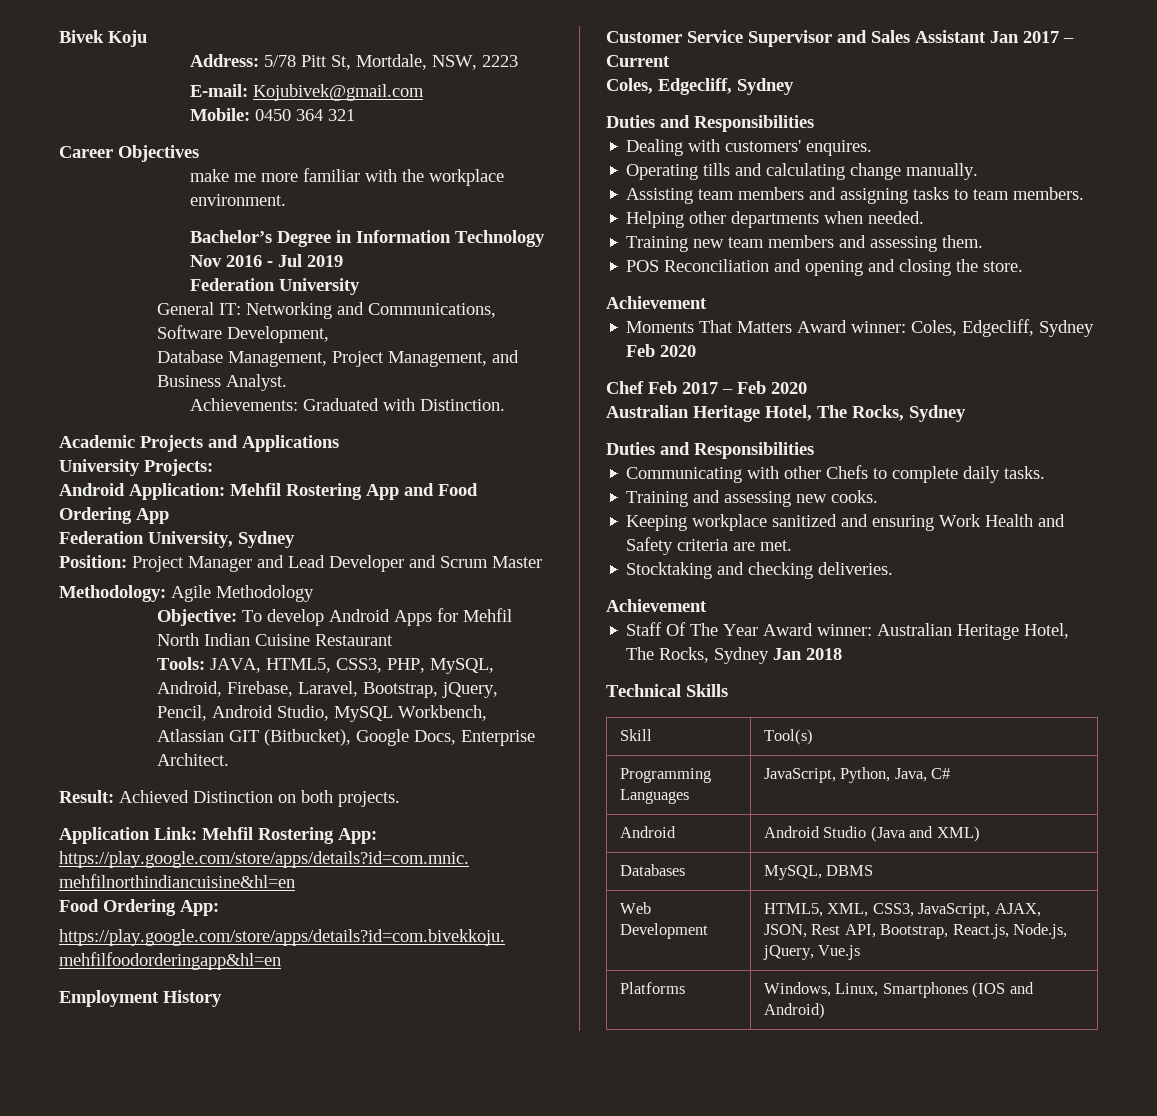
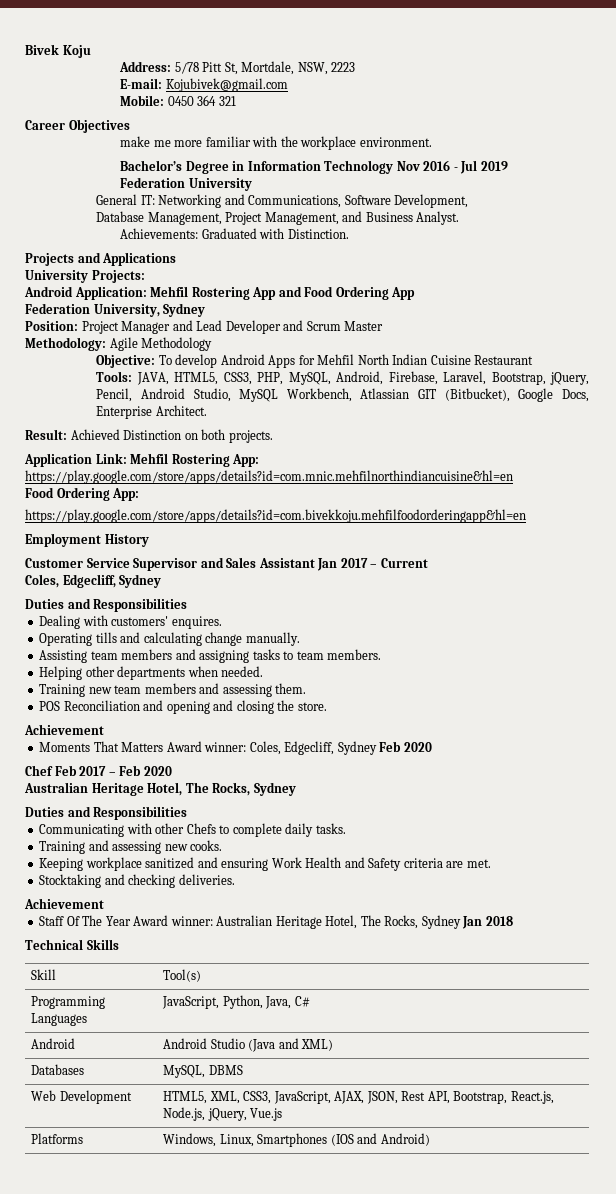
[59,435,135,448] Academic -> (349, 234) none

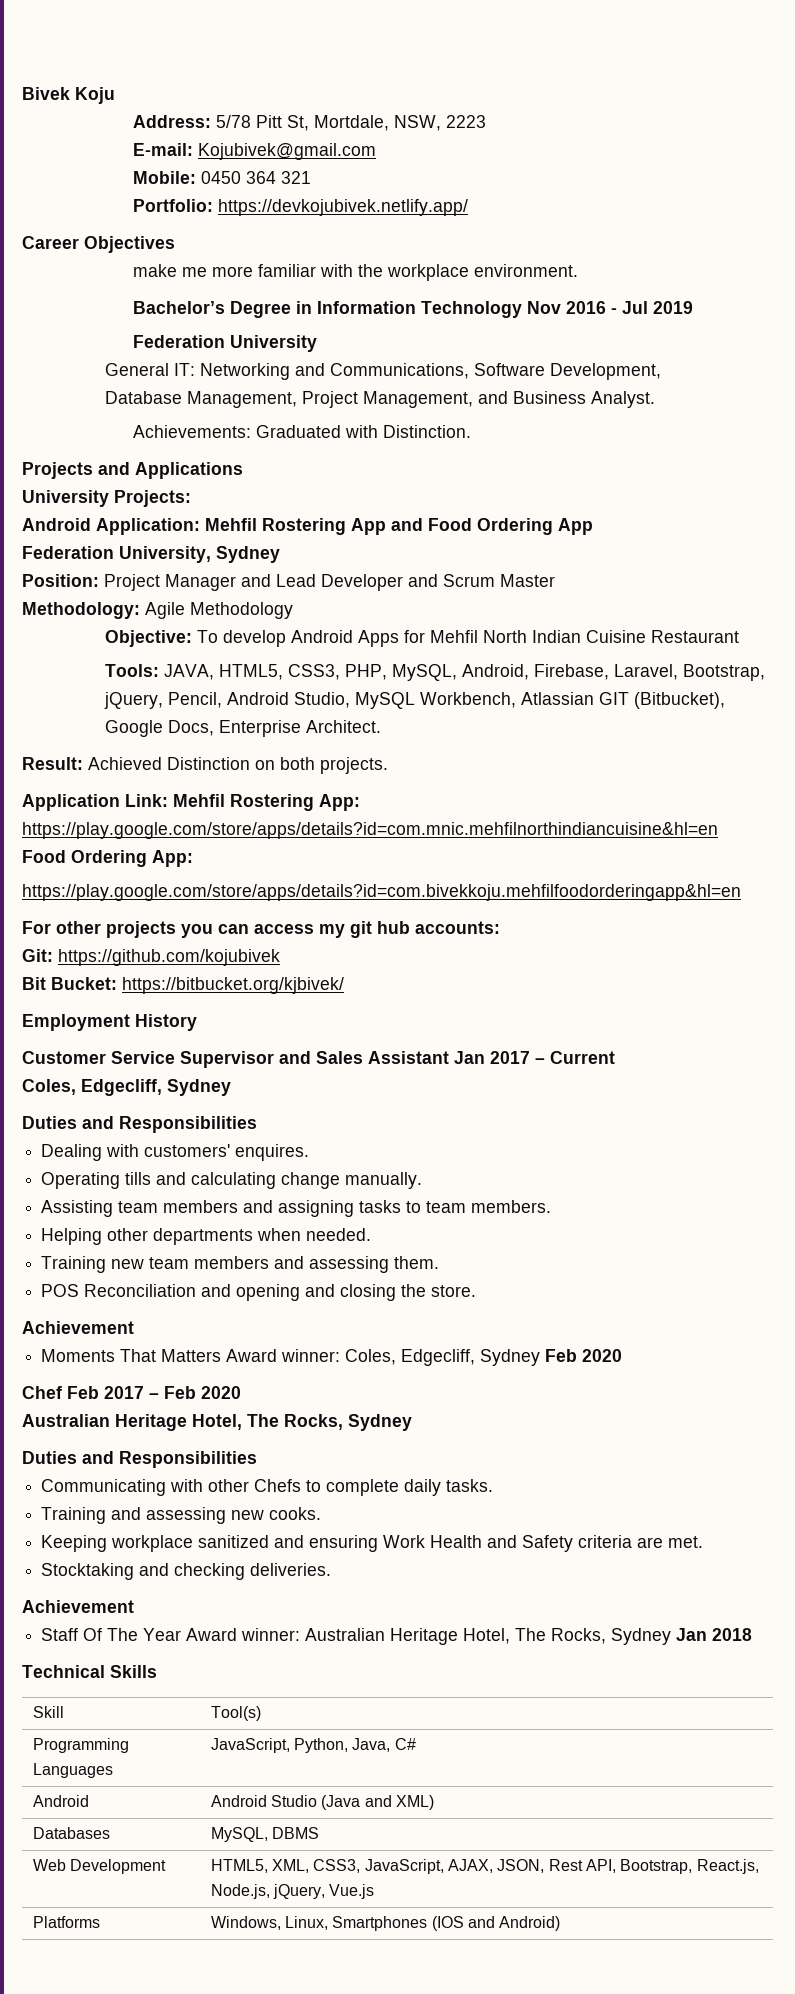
(236, 101) none -> [132,199,468,216] // Portfolio: https://devkojubivek.netlify.app/
(526, 516) none -> [22,921,500,938] [22,949,280,966] [22,977,344,994] // For other projects you can access my git hub accounts: // Git: https://github.com/kojubivek // Bit Bucket: https://bitbucket.org/kjbivek/

